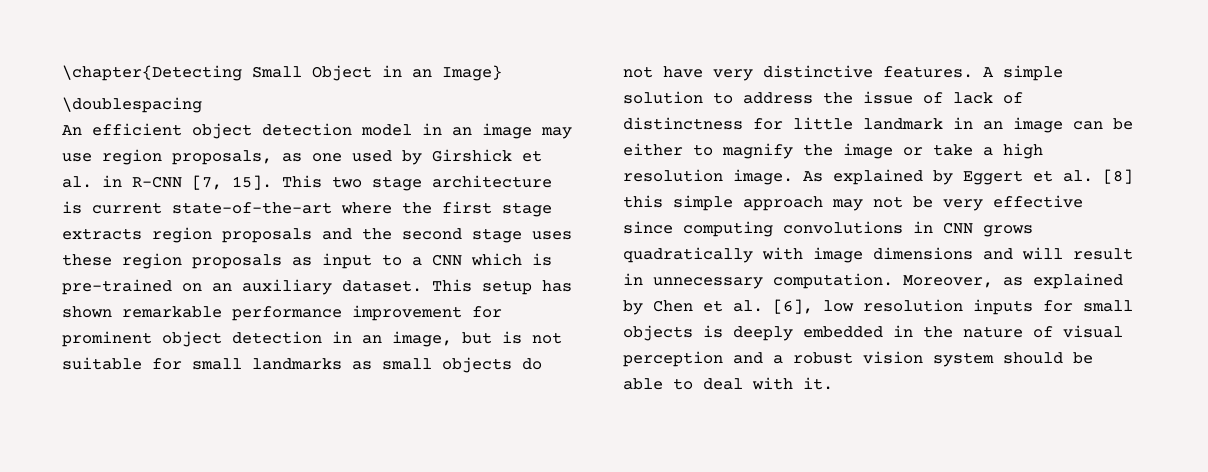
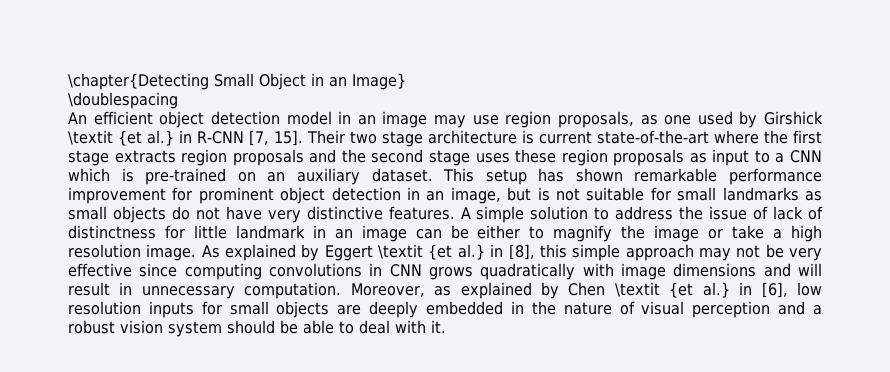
[522,150,542,162] [62,176,92,188] et al. -> [68,130,175,146] \textit {et al.}
[282,175,322,188] This -> [307,130,346,144] Their
[1033,169,1133,184] et al. [8] -> [378,244,535,260] \textit {et al.} in [8],
[703,300,763,312] et al. -> [614,282,753,298] \textit {et al.} in
[703,325,723,338] is -> [337,305,362,315] are

